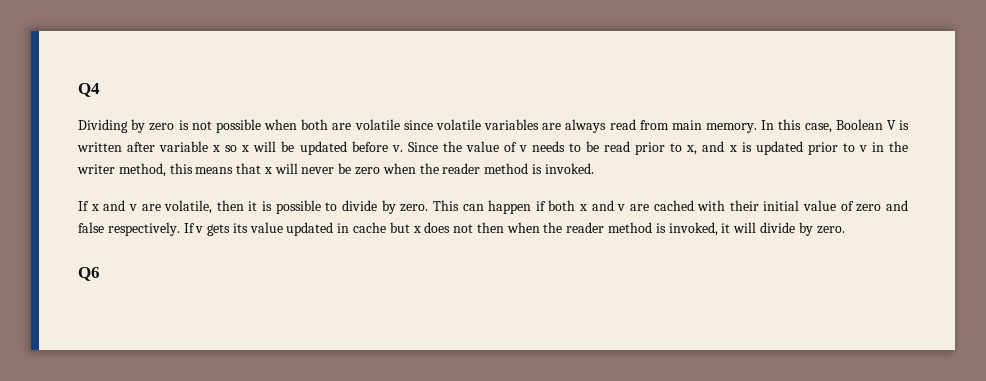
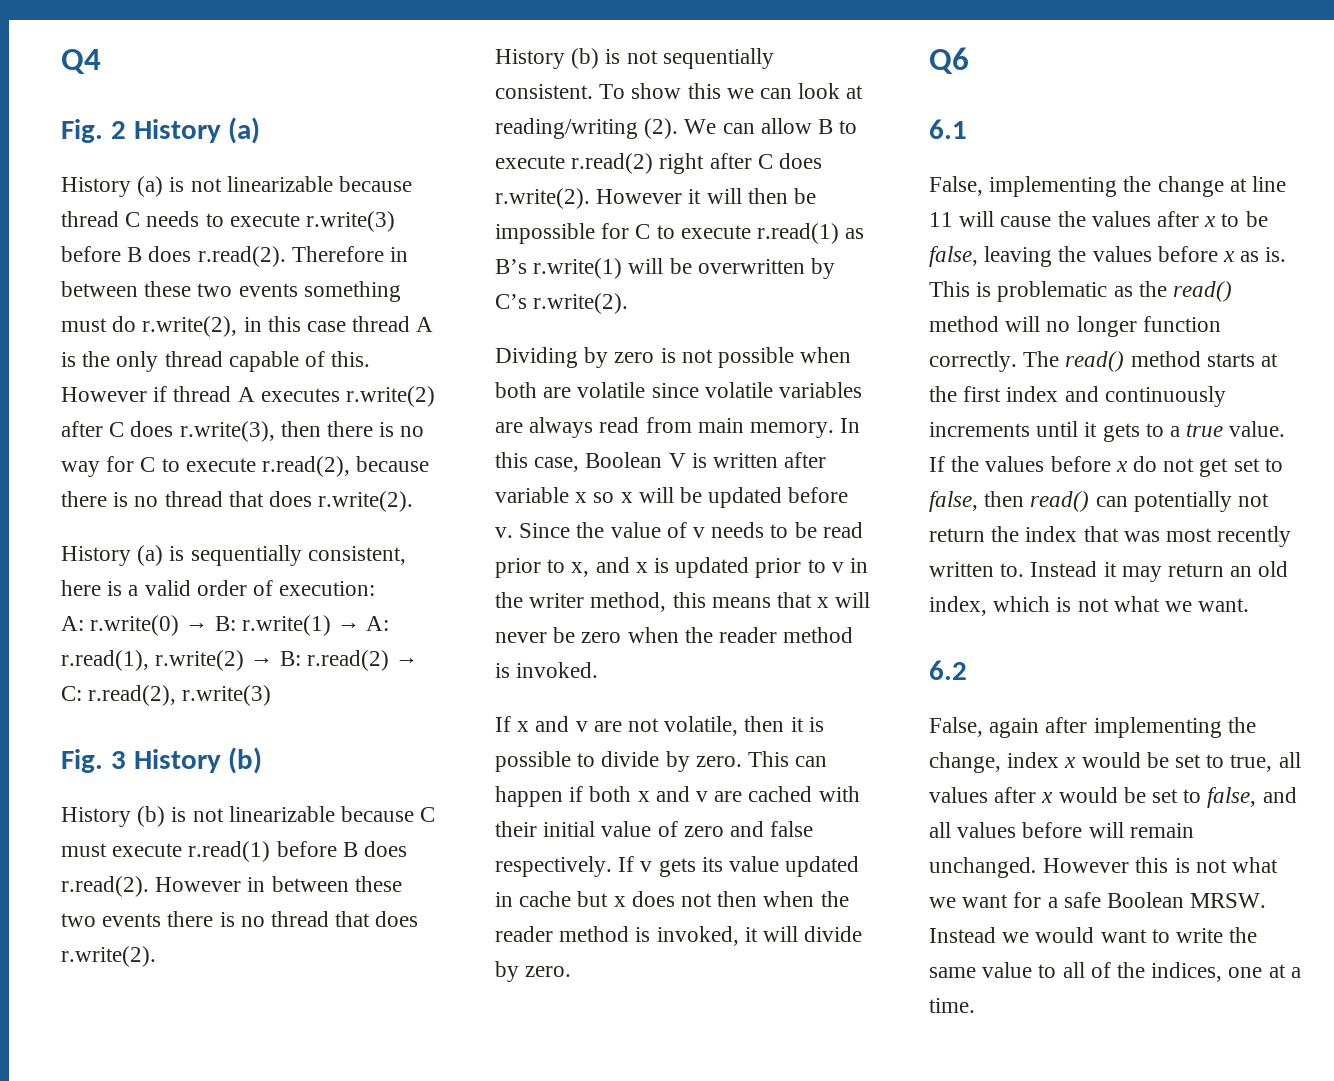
(100, 90) none -> [61,117,261,144] [61,176,413,197] [61,211,396,232] [61,246,409,267] [61,281,401,302] [61,316,434,337] [61,351,371,372] [61,386,436,407] [61,421,425,442] [61,456,430,477] [61,491,414,512] [61,545,406,566] [61,580,376,596] [61,615,390,636] [61,650,419,671] [61,685,272,706] [61,747,263,774] [61,806,436,827] [61,841,408,862] [61,876,402,897] [61,911,419,927] [61,946,156,967] [495,48,774,69] [495,83,864,99] [495,118,858,139] [495,153,823,174] [495,188,817,209] [495,223,865,244] [495,258,836,279] [495,293,629,314] // Fig. 2 History (a) // History (a) is not linearizable because thread C needs to execute r.write(3) before B does r.read(2). Therefore in between these two events something must do r.write(2), in this case thread A is the only thread capable of this. However if thread A executes r.write(2) after C does r.write(3), then there is no way for C to execute r.read(2), because there is no thread that does r.write(2). // History (a) is sequentially consistent, here is a valid order of execution: // A: r.write(0) → B: r.write(1) → A: r.read(1), r.write(2) → B: r.read(2) → C: r.read(2), r.write(3) // Fig. 3 History (b) // History (b) is not linearizable because C must execute r.read(1) before B does r.read(2). However in between these two events there is no thread that does r.write(2). // History (b) is not sequentially consistent. To show this we can look at reading/writing (2). We can allow B to execute r.read(2) right after C does r.write(2). However it will then be impossible for C to execute r.read(1) as B’s r.write(1) will be overwritten by C’s r.write(2).
(161, 207) none -> [628,718,660,732] not
(100, 274) none -> [929,119,967,139] [929,176,1287,197] [929,211,1268,227] [929,246,1287,267] [929,281,1233,302] [929,316,1221,337] [929,351,1279,372] [929,386,1226,407] [929,421,1286,442] [929,456,1283,477] [929,491,1270,512] [929,526,1292,547] [929,561,1289,582] [929,596,1250,616] [929,660,967,680] [929,717,1256,738] [929,752,1301,773] [929,787,1297,808] [929,822,1194,838] [929,857,1279,878] [929,892,1267,908] [929,927,1258,943] [929,962,1301,982] [929,998,975,1013] // 6.1 // False, implementing the change at line 11 will cause the values after x to be false, leaving the values before x as is. This is problematic as the read() method will no longer function correctly. The read() method starts at the first index and continuously increments until it gets to a true value. If the values before x do not get set to false, then read() can potentially not return the index that was most recently written to. Instead it may return an old index, which is not what we want. // 6.2 // False, again after implementing the change, index x would be set to true, all values after x would be set to false, and all values before will remain unchanged. However this is not what we want for a safe Boolean MRSW. Instead we would want to write the same value to all of the indices, one at a time.

